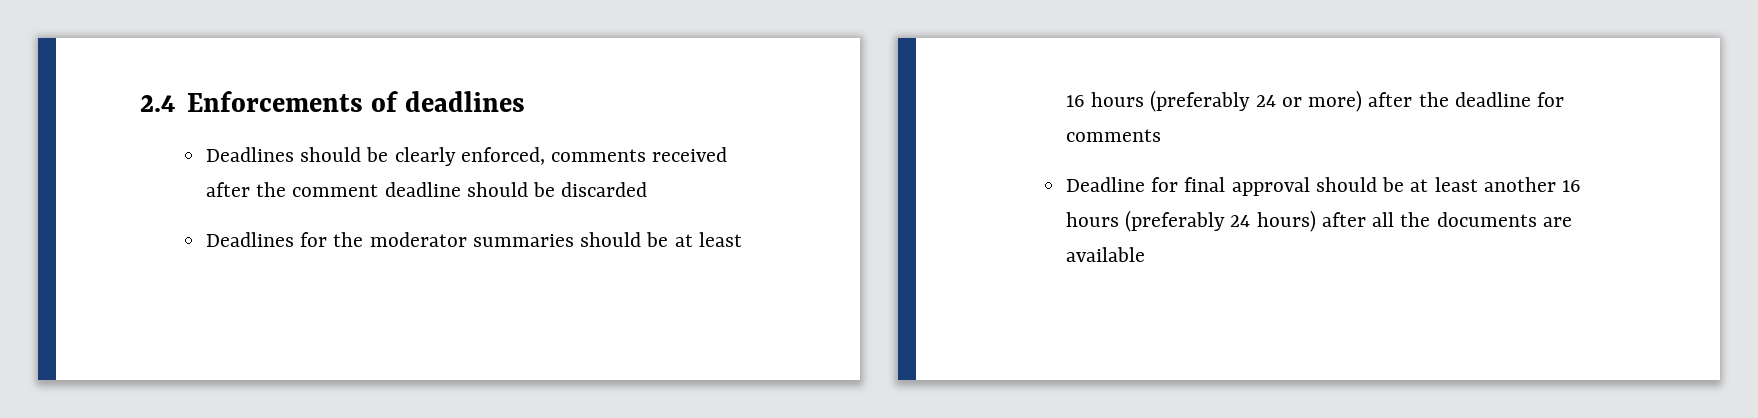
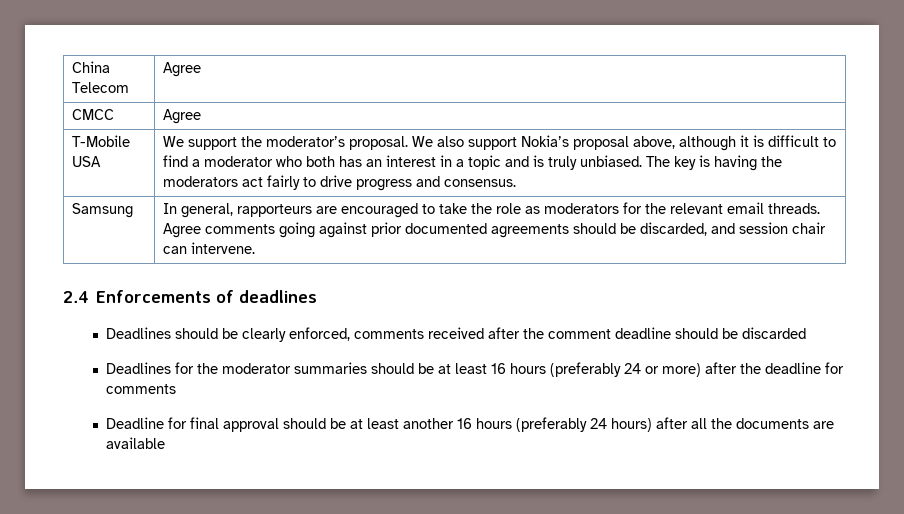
(140, 103) none -> [71,61,110,73] [71,82,129,93] [162,62,201,77] [71,109,114,120] [162,109,201,124] [71,135,130,147] [71,156,101,167] [162,135,836,151] [162,155,782,171] [162,175,516,191] [71,203,133,218] [162,202,820,218] [162,222,826,238] [162,242,255,254] China Telecom | Agree // CMCC | Agree // T-Mobile USA | We support the moderator’s proposal. We also support Nokia’s proposal above, although it is difficult to find a moderator who both has an interest in a topic and is truly unbiased. The key is having the moderators act fairly to drive progress and consensus. // Samsung | In general, rapporteurs are encouraged to take the role as moderators for the relevant email threads. Agree comments going against prior documented agreements should be discarded, and session chair can intervene. //

